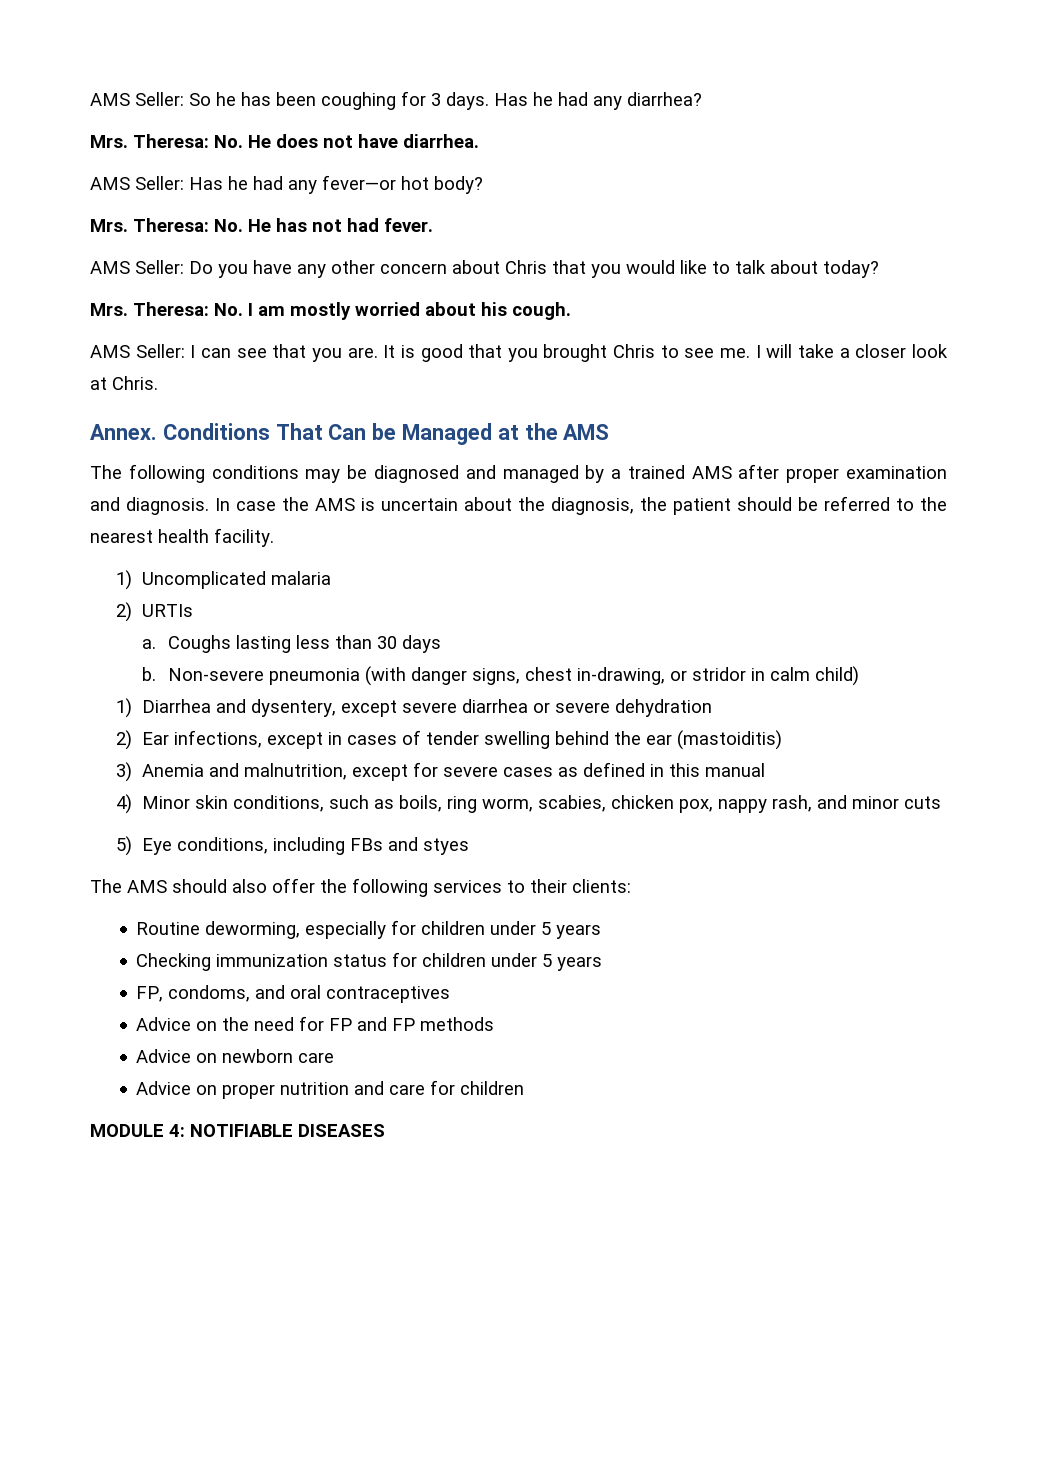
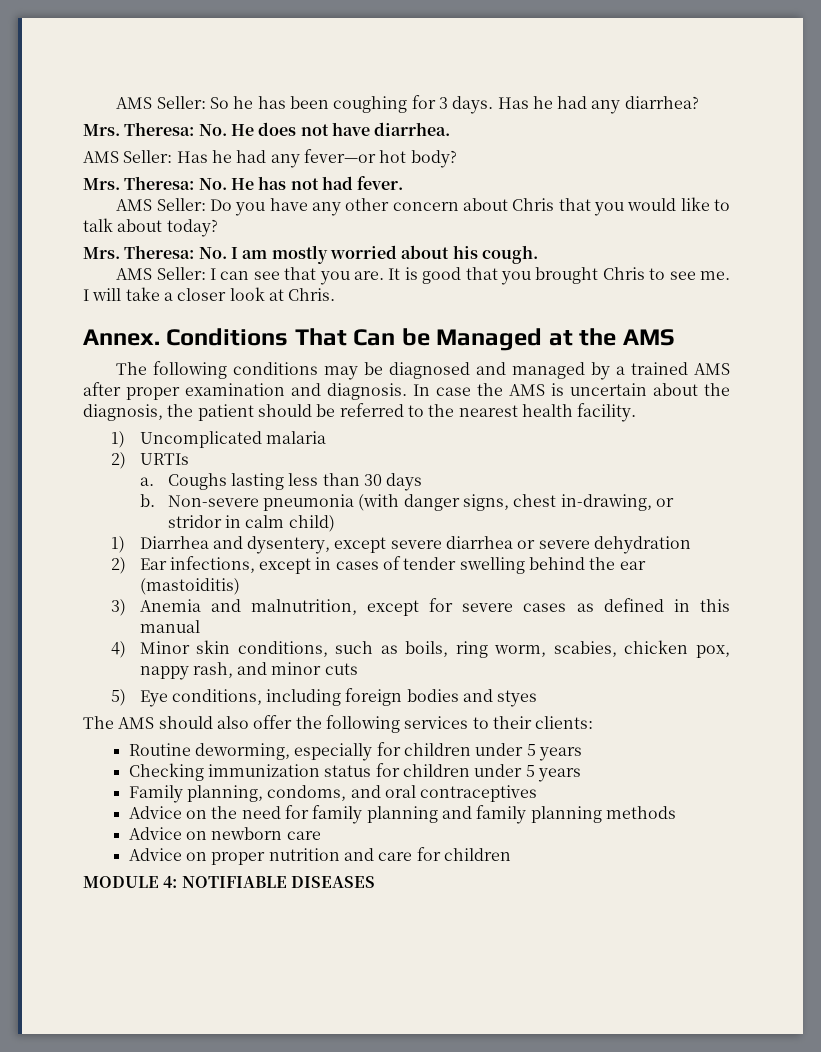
[349,838,383,851] FBs -> [345,688,459,706] foreign bodies
[136,986,164,1002] FP, -> [128,785,264,803] Family planning,
[329,1017,416,1031] FP and FP -> [312,805,602,824] family planning and family planning

